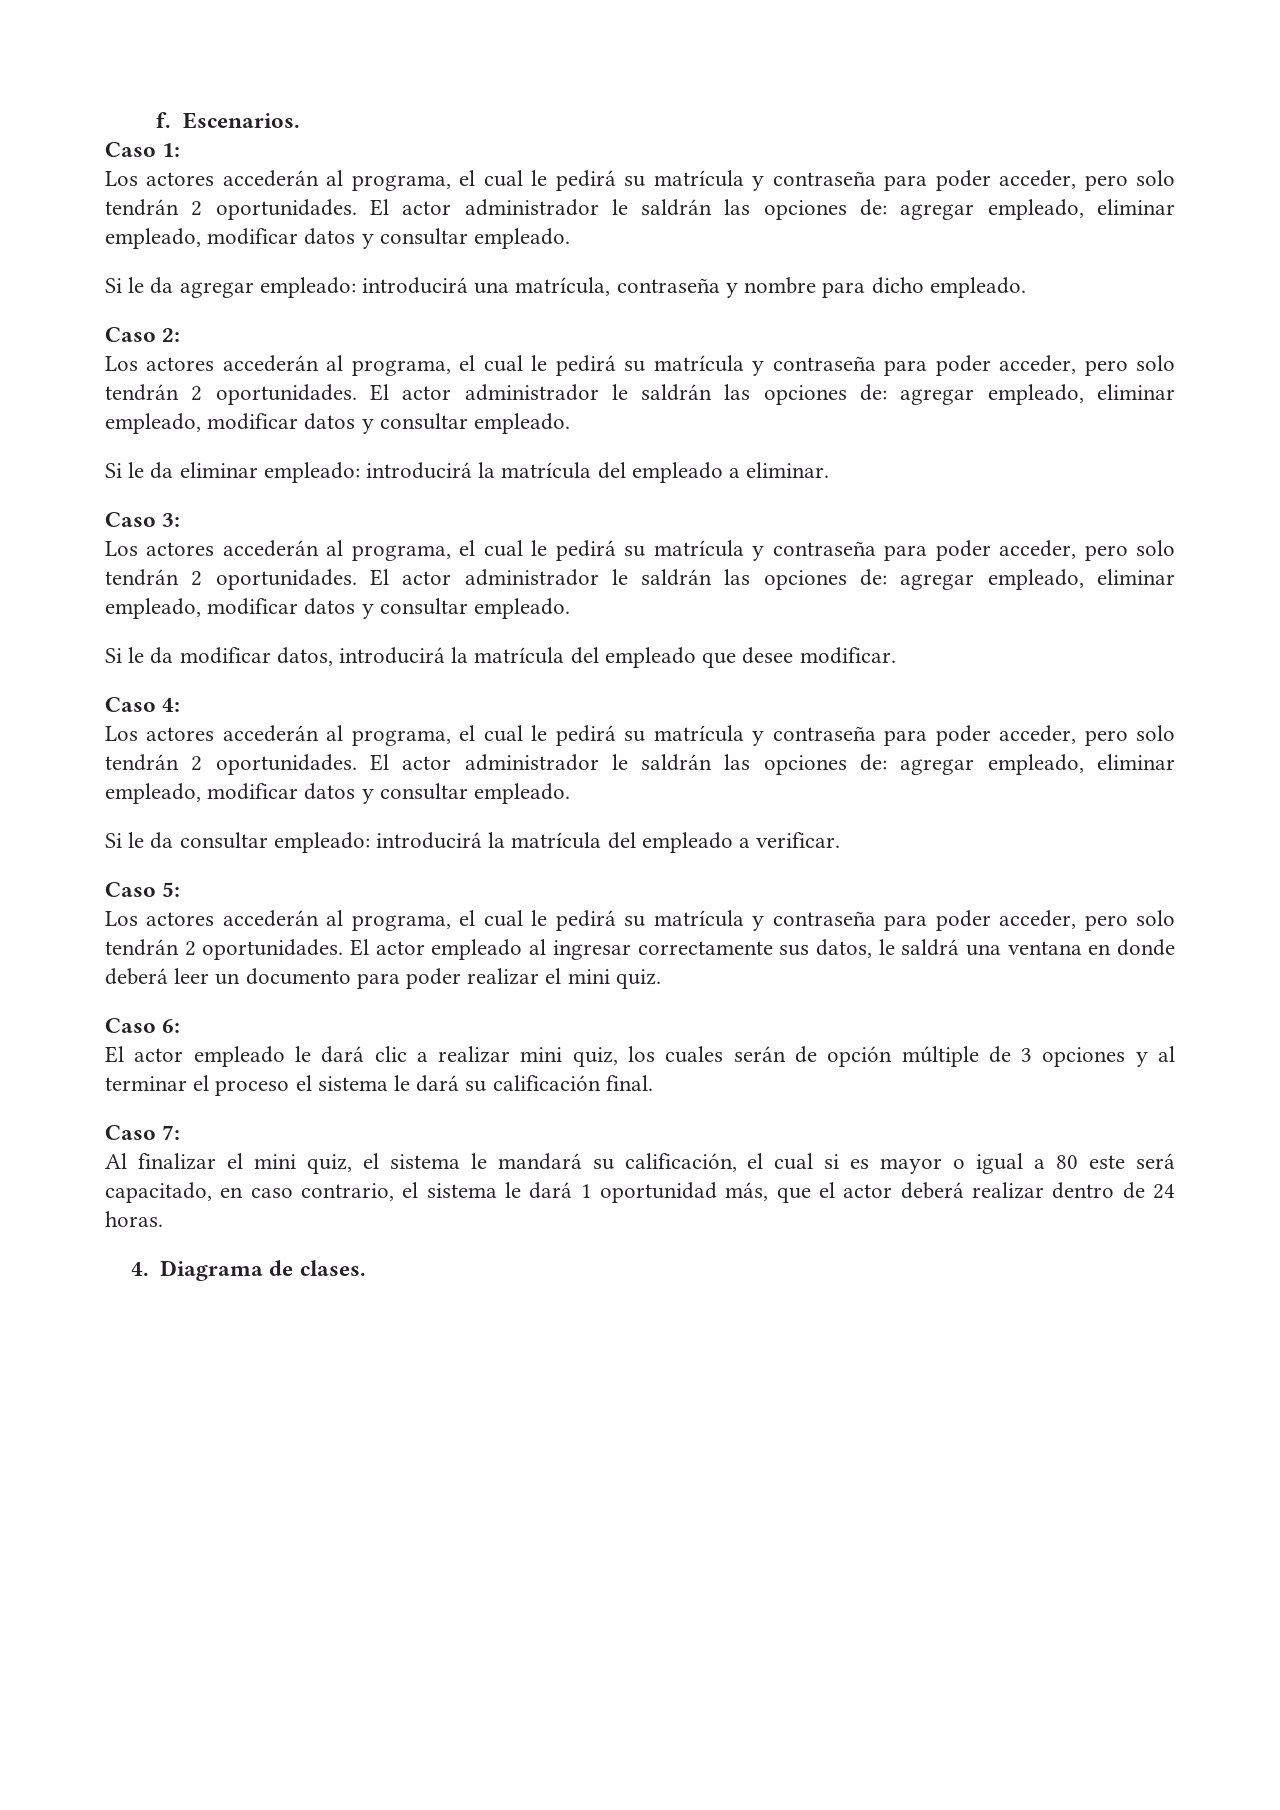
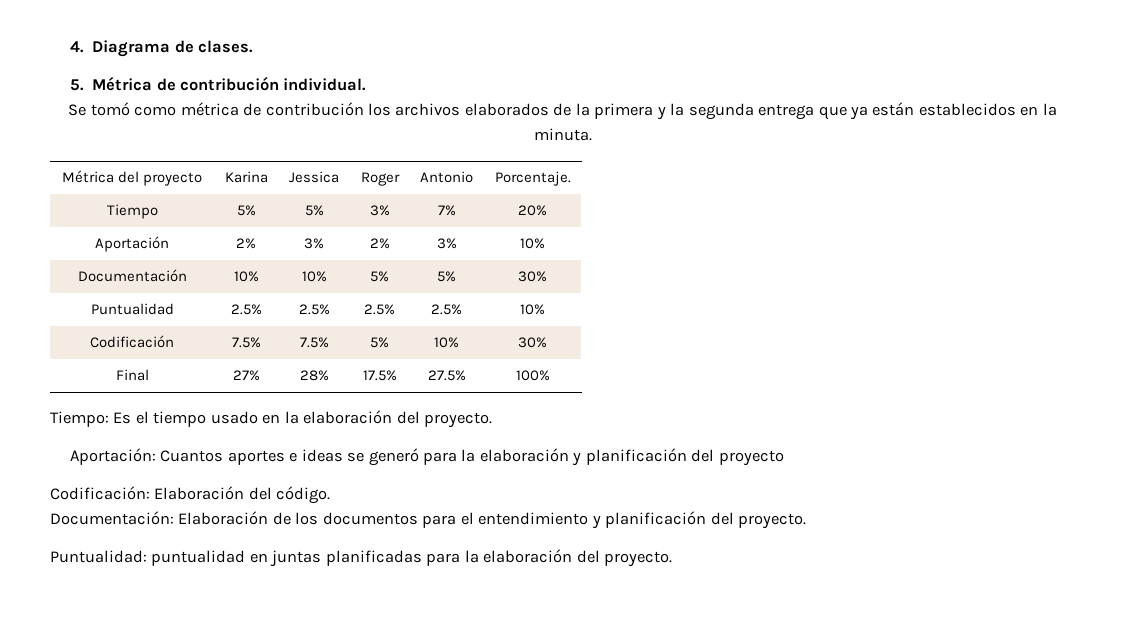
[156,112,300,129] [105,142,181,157] [105,170,1175,191] [105,199,1175,220] [105,228,571,249] [105,277,1026,298] [105,327,181,342] [105,355,1175,376] [105,384,1175,405] [105,413,571,434] [105,462,830,483] [105,512,181,527] [105,540,1175,561] [105,569,1175,590] [105,598,571,619] [105,647,896,668] [105,697,181,712] [105,725,1175,746] [105,754,1175,775] [105,783,571,804] [105,832,841,853] [105,882,181,897] [105,910,1175,931] [105,939,1175,960] [105,968,661,989] [105,1018,181,1033] [105,1046,1175,1067] [105,1075,653,1096] [105,1125,181,1140] [105,1153,1175,1174] [105,1182,1176,1203] [105,1211,163,1227] [130,1260,366,1281] f. Escenarios. // Caso 1: // Los actores accederán al programa, el cual le pedirá su matrícula y contraseña para poder acceder, pero solo tendrán 2 oportunidades. El actor administrador le saldrán las opciones de: agregar empleado, eliminar empleado, modificar datos y consultar empleado. // Si le da agregar empleado: introducirá una matrícula, contraseña y nombre para dicho empleado. // Caso 2: // Los actores accederán al programa, el cual le pedirá su matrícula y contraseña para poder acceder, pero solo tendrán 2 oportunidades. El actor administrador le saldrán las opciones de: agregar empleado, eliminar empleado, modificar datos y consultar empleado. // Si le da eliminar empleado: introducirá la matrícula del empleado a eliminar. // Caso 3: // Los actores accederán al programa, el cual le pedirá su matrícula y contraseña para poder acceder, pero solo tendrán 2 oportunidades. El actor administrador le saldrán las opciones de: agregar empleado, eliminar empleado, modificar datos y consultar empleado. // Si le da modificar datos, introducirá la matrícula del empleado que desee modificar. // Caso 4: // Los actores accederán al programa, el cual le pedirá su matrícula y contraseña para poder acceder, pero solo tendrán 2 oportunidades. El actor administrador le saldrán las opciones de: agregar empleado, eliminar empleado, modificar datos y consultar empleado. // Si le da consultar empleado: introducirá la matrícula del empleado a verificar. // Caso 5: // Los actores accederán al programa, el cual le pedirá su matrícula y contraseña para poder acceder, pero solo tendrán 2 oportunidades. El actor empleado al ingresar correctamente sus datos, le saldrá una ventana en donde deberá leer un documento para poder realizar el mini quiz. // Caso 6: // El actor empleado le dará clic a realizar mini quiz, los cuales serán de opción múltiple de 3 opciones y al terminar el proceso el sistema le dará su calificación final. // Caso 7: // Al finalizar el mini quiz, el sistema le mandará su calificación, el cual si es mayor o igual a 80 este será capacitado, en caso contrario, el sistema le dará 1 oportunidad más, que el actor deberá realizar dentro de 24 horas. // 4. Diagrama de clases. -> [69,40,254,57] [69,76,367,91] [68,102,1057,120] [533,128,592,141] [61,170,203,186] [224,171,268,183] [289,171,339,183] [360,172,400,186] [420,171,473,183] [494,171,571,186] [106,204,158,219] [236,205,256,216] [304,205,324,216] [369,205,390,216] [437,205,456,216] [518,205,547,216] [95,236,169,252] [236,238,256,249] [304,238,324,249] [369,238,390,249] [436,238,457,249] [520,238,545,249] [77,269,187,282] [233,271,259,282] [301,271,327,282] [370,271,389,282] [437,271,456,282] [518,271,547,282] [90,303,174,315] [230,304,262,315] [298,304,330,315] [364,304,395,315] [431,304,462,315] [520,304,545,315] [90,335,174,348] [231,337,261,348] [299,337,329,348] [370,337,389,348] [434,337,459,348] [518,337,547,348] [115,369,149,381] [232,370,260,381] [299,370,329,381] [362,370,397,381] [427,370,466,381] [515,370,550,381] [50,410,493,428] [69,448,784,466] [50,486,331,504] [50,511,807,529] [50,549,673,567] 4. Diagrama de clases. // 5. Métrica de contribución individual. // Se tomó como métrica de contribución los archivos elaborados de la primera y la segunda entrega que ya están establecidos en la minuta. // Métrica del proyecto | Karina | Jessica | Roger | Antonio | Porcentaje. // Tiempo | 5% | 5% | 3% | 7% | 20% // Aportación | 2% | 3% | 2% | 3% | 10% // Documentación | 10% | 10% | 5% | 5% | 30% // Puntualidad | 2.5% | 2.5% | 2.5% | 2.5% | 10% // Codificación | 7.5% | 7.5% | 5% | 10% | 30% // Final | 27% | 28% | 17.5% | 27.5% | 100% // Tiempo: Es el tiempo usado en la elaboración del proyecto. // Aportación: Cuantos aportes e ideas se generó para la elaboración y planificación del proyecto // Codificación: Elaboración del código. // Documentación: Elaboración de los documentos para el entendimiento y planificación del proyecto. // Puntualidad: puntualidad en juntas planificadas para la elaboración del proyecto.

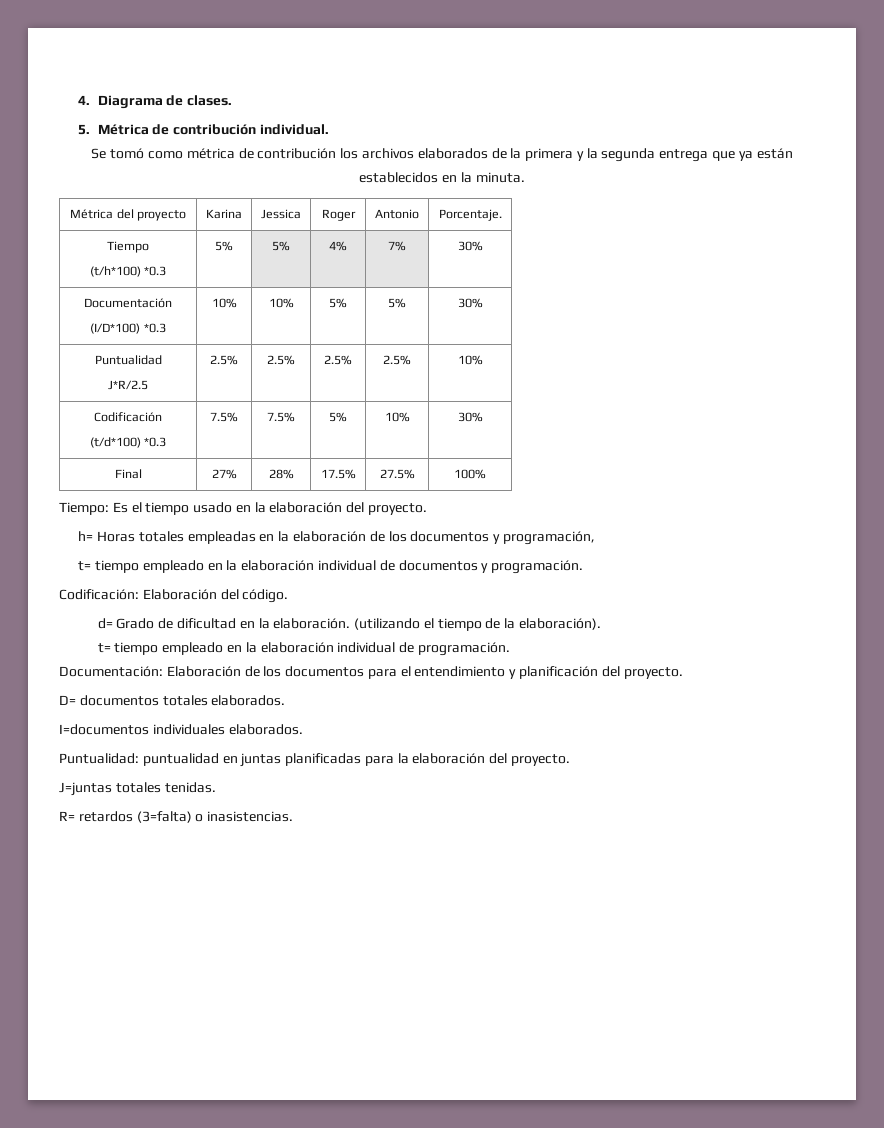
[236,205,256,216] [304,205,324,216] [369,205,390,216] | 5% | 5% | 3% -> [89,266,167,277] [215,241,234,251] [272,241,290,251] [329,241,347,251] // (t/h*100) *0.3 | 5% | 5% | 4%
[518,205,547,216] [95,236,169,252] [236,238,256,249] [304,238,324,249] [369,238,390,249] [436,238,457,249] [520,238,545,249] 20% // Aportación | 2% | 3% | 2% | 3% | 10% -> [457,241,483,251] 30%
(187, 275) none -> [90,323,166,334] // (I/D*100) *0.3
(174, 309) none -> [108,380,148,390] // J*R/2.5
(174, 341) none -> [89,437,167,448] // (t/d*100) *0.3
[69,448,784,466] [50,486,331,504] Aportación: Cuantos aportes e ideas se generó para la elaboración y planificación del proyecto // Codificación: Elaboración del código. -> [78,531,595,545] [78,560,584,574] [59,589,289,603] [97,618,602,631] [97,642,510,656] h= Horas totales empleadas en la elaboración de los documentos y programación, // t= tiempo empleado en la elaboración individual de documentos y programación. // Codificación: Elaboración del código. // d= Grado de dificultad en la elaboración. (utilizando el tiempo de la elaboración). // t= tiempo empleado en la elaboración individual de programación.
(807, 521) none -> [59,695,286,706] [59,724,303,735] // D= documentos totales elaborados. // I=documentos individuales elaborados.
(673, 559) none -> [59,782,216,796] [59,811,294,823] // J=juntas totales tenidas. // R= retardos (3=falta) o inasistencias.

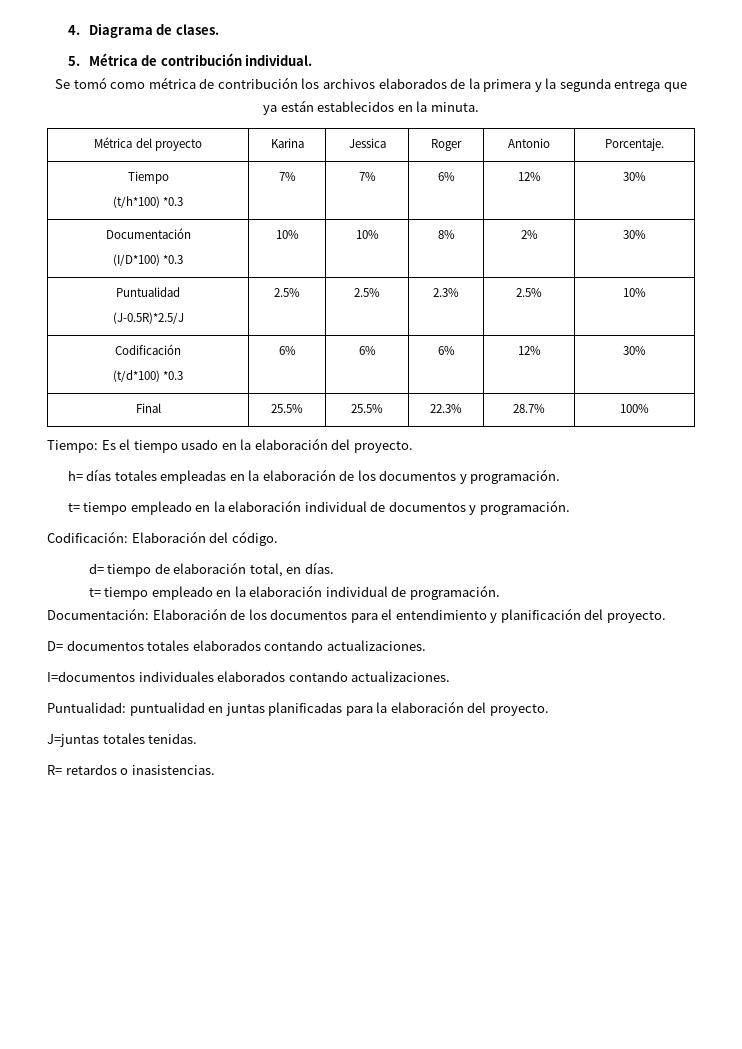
[215,241,234,251] [272,241,290,251] [329,241,347,251] [388,241,406,251] 5% | 5% | 4% | 7% -> [278,172,296,181] [358,172,376,181] [437,172,455,181] [517,172,541,181] 7% | 7% | 6% | 12%
[329,298,347,308] [388,298,406,308] 5% | 5% -> [437,230,455,239] [520,230,538,239] 8% | 2%
[108,380,148,390] [210,355,239,365] [267,355,295,365] [324,355,352,365] J*R/2.5 | 2.5% | 2.5% | 2.5% -> [112,312,184,324] [274,288,300,297] [354,288,380,297] [433,288,459,297] (J-0.5R)*2.5/J | 2.5% | 2.5% | 2.3%
[210,412,239,422] [267,412,295,422] [329,412,347,422] [384,412,410,422] [457,412,483,422] [114,469,142,479] [211,469,237,479] [268,469,294,479] [320,469,356,479] [379,469,415,479] 7.5% | 7.5% | 5% | 10% | 30% // Final | 27% | 28% | 17.5% | 27.5% -> [278,346,296,355] [358,346,376,355] [437,346,455,355] [517,346,541,355] [623,346,646,355] [135,403,161,413] [271,404,303,413] [351,404,383,413] [430,404,462,413] [513,404,545,413] 6% | 6% | 6% | 12% | 30% // Final | 25.5% | 25.5% | 22.3% | 28.7%
[97,531,136,542] Horas -> [86,469,112,481] días
[502,531,595,545] programación, -> [470,469,561,484] programación.
[116,618,602,631] Grado de dificultad en la elaboración. (utilizando el tiempo de la elaboración). -> [107,562,334,577] tiempo de elaboración total, en días.
[211,695,286,706] elaborados. -> [192,640,426,651] elaborados contando actualizaciones.
[228,724,303,735] elaborados. -> [217,671,451,682] elaborados contando actualizaciones.
[136,811,192,823] (3=falta) -> (117, 769) none

